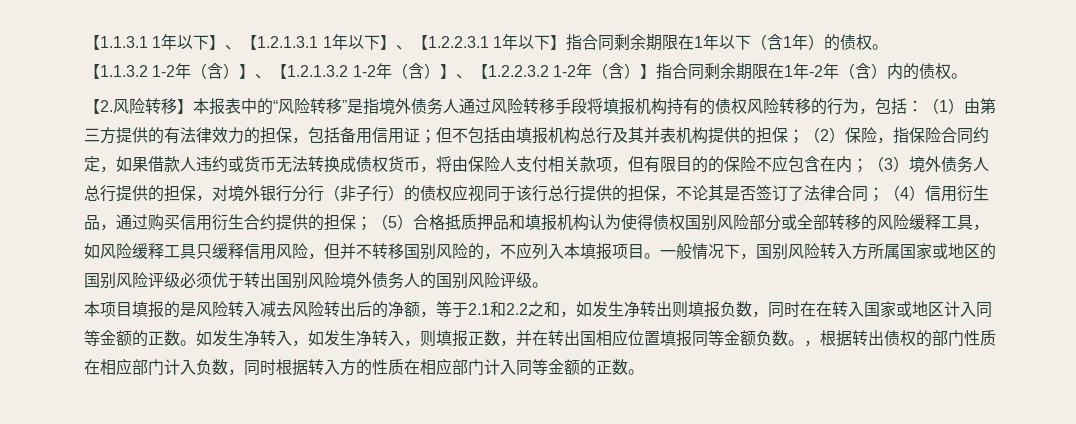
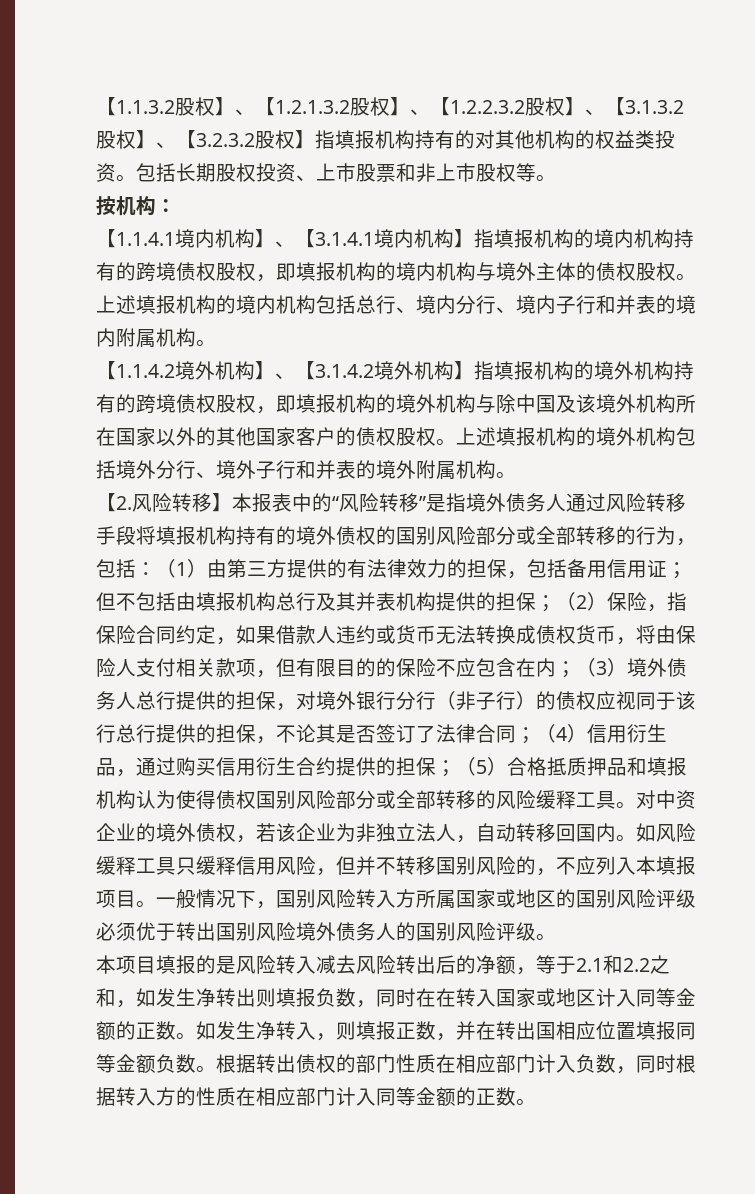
[84,34,888,51] [84,63,951,80] 【1.1.3.1 1年以下】、【1.2.1.3.1 1年以下】、【1.2.2.3.1 1年以下】指合同剩余期限在1年以下（含1年）的债权。 // 【1.1.3.2 1-2年（含）】、【1.2.1.3.2 1-2年（含）】、【1.2.2.3.2 1-2年（含）】指合同剩余期限在1年-2年（含）内的债权 -> [96,97,684,116] [96,130,675,149] [96,163,556,182] [96,196,176,216] [96,229,694,248] [96,262,696,282] [96,295,696,314] [96,328,216,348] [96,361,694,380] [96,394,696,414] [96,427,696,447] [96,460,496,480] 【1.1.3.2股权】、【1.2.1.3.2股权】、【1.2.2.3.2股权】、【3.1.3.2股权】、【3.2.3.2股权】指填报机构持有的对其他机构的权益类投资。包括长期股权投资、上市股票和非上市股权等。 // 按机构： // 【1.1.4.1境内机构】、【3.1.4.1境内机构】指填报机构的境内机构持有的跨境债权股权，即填报机构的境内机构与境外主体的债权股权。上述填报机构的境内机构包括总行、境内分行、境内子行和并表的境内附属机构。 // 【1.1.4.2境外机构】、【3.1.4.2境外机构】指填报机构的境外机构持有的跨境债权股权，即填报机构的境外机构与除中国及该境外机构所在国家以外的其他国家客户的债权股权。上述填报机构的境外机构包括境外分行、境外子行和并表的境外附属机构
[715,98,779,114] 债权风险 -> [296,526,576,545] 境外债权的国别风险部分或全部
[973,224,989,231] ， -> [616,790,696,809] [96,823,636,843] 。对中资企业的境外债权，若该企业为非独立法人，自动转移回国内。
[308,330,420,347] 如发生净转入， -> (336, 1037) none
[804,340,820,347] ， -> (216, 1069) none

